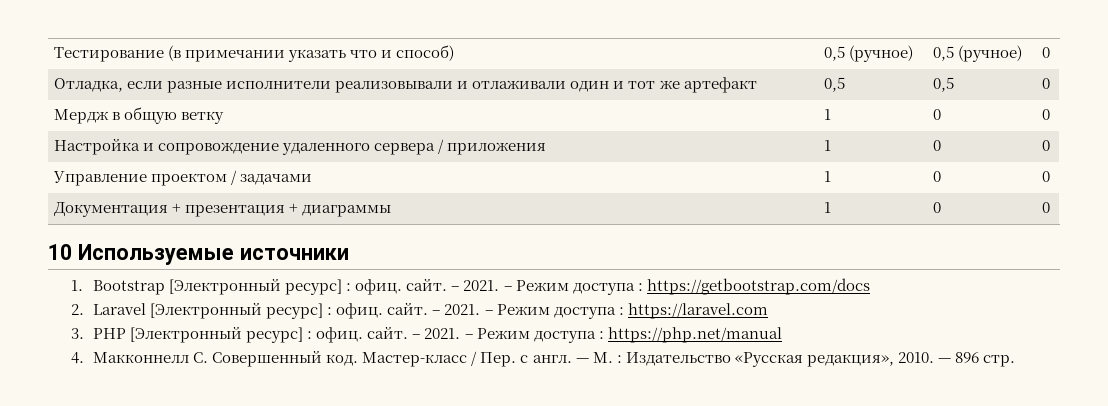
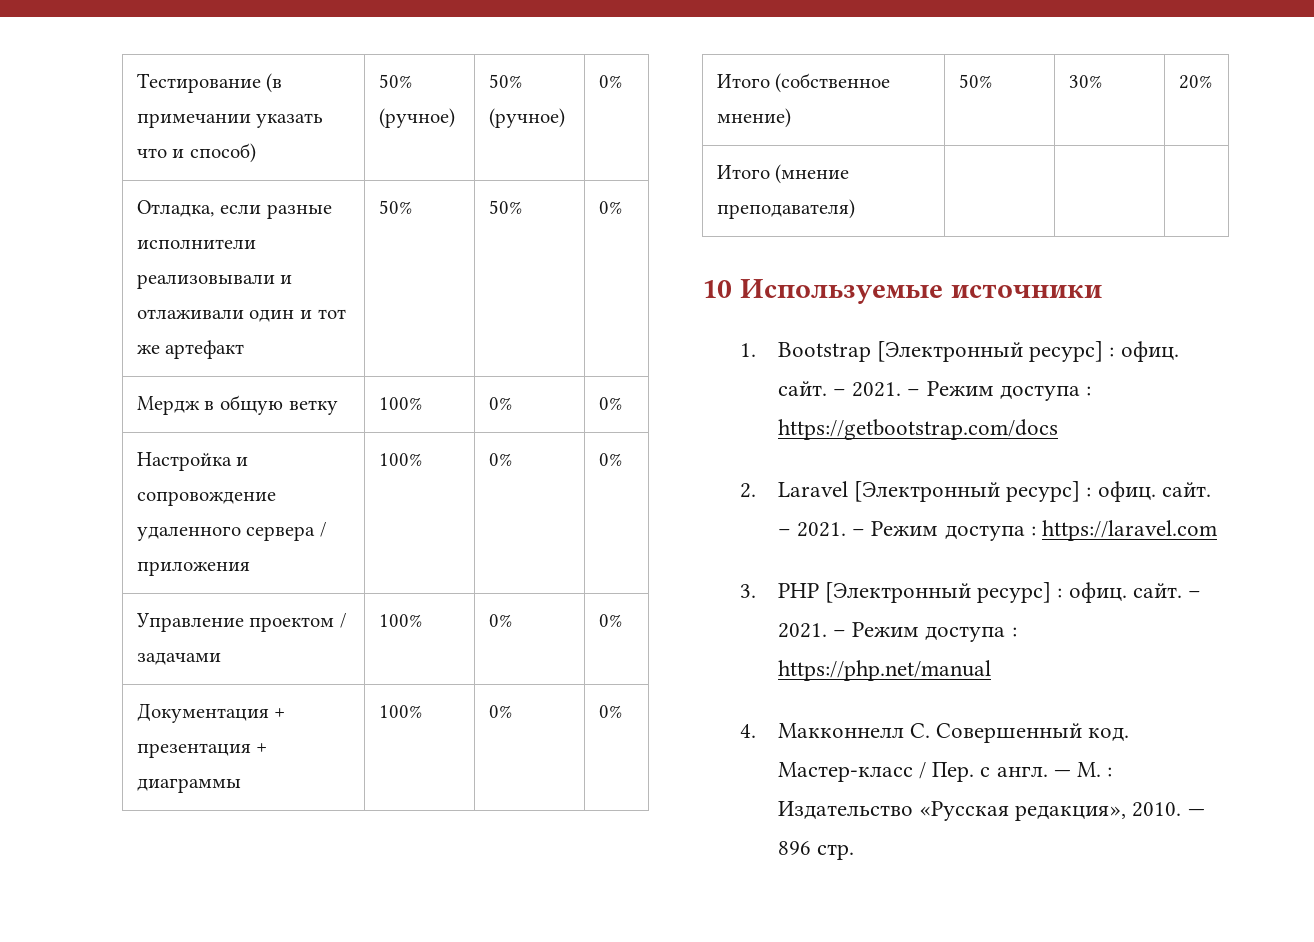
[824,45,914,62] [933,45,1023,62] [1042,47,1051,58] 0,5 (ручное) | 0,5 (ручное) | 0 -> [378,74,412,88] [378,108,455,128] [488,74,522,88] [488,108,565,128] [598,75,622,88] 50% (ручное) | 50% (ручное) | 0%
[824,77,846,92] [933,77,955,92] [1042,78,1051,89] 0,5 | 0,5 | 0 -> [378,200,412,214] [488,200,522,214] [598,201,622,214] 50% | 50% | 0%
[824,109,832,120] [933,109,942,120] [1042,109,1051,120] 1 | 0 | 0 -> [378,397,422,410] [488,397,512,410] [598,397,622,410] 100% | 0% | 0%
[824,140,832,151] [933,140,942,151] [1042,140,1051,151] 1 | 0 | 0 -> [378,453,422,466] [488,453,512,466] [598,453,622,466] 100% | 0% | 0%
[824,171,832,182] [933,171,942,182] [1042,171,1051,182] 1 | 0 | 0 -> [378,614,422,627] [488,614,512,627] [598,614,622,627] 100% | 0% | 0%
[824,202,832,213] [933,202,942,213] [1042,202,1051,213] 1 | 0 | 0 -> [378,705,422,718] [488,705,512,718] [598,705,622,718] [716,73,891,93] [716,108,791,128] [958,74,992,88] [1068,75,1102,88] [1178,75,1212,89] [716,164,850,184] [716,199,855,219] 100% | 0% | 0% // Итого (собственное мнение) | 50% | 30% | 20% // Итого (мнение преподавателя) | | |

